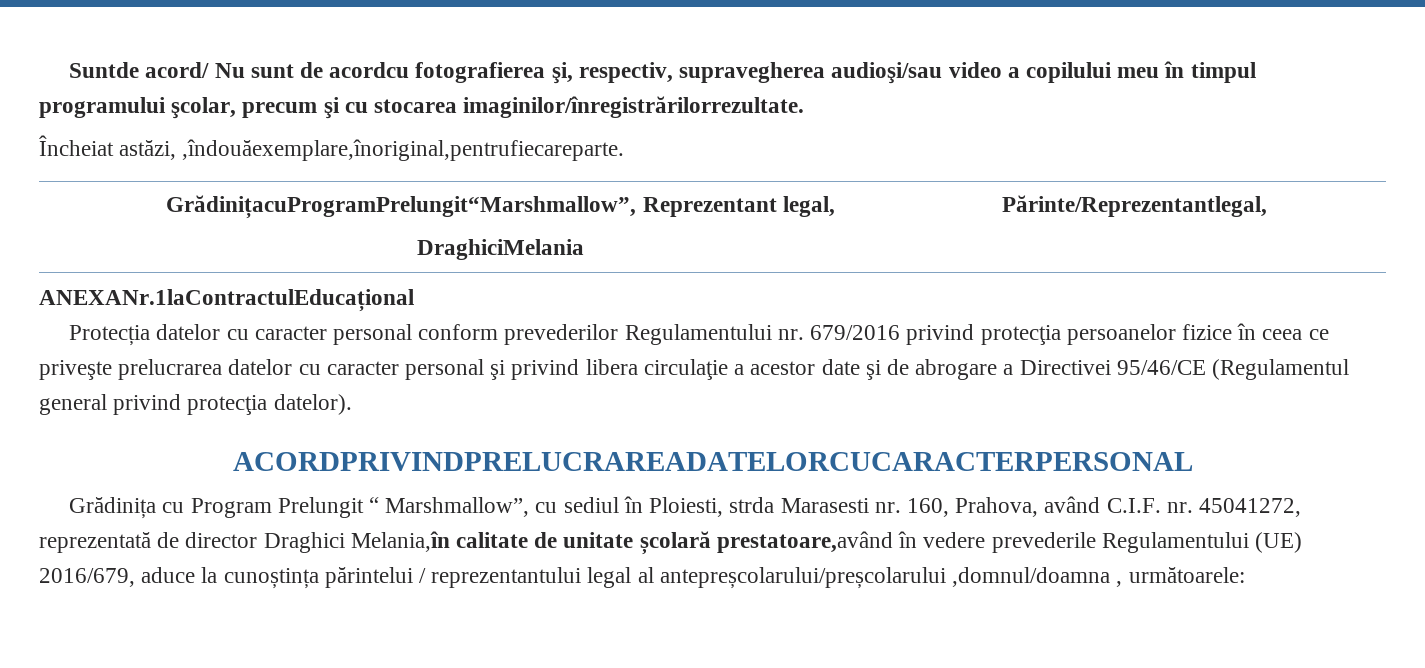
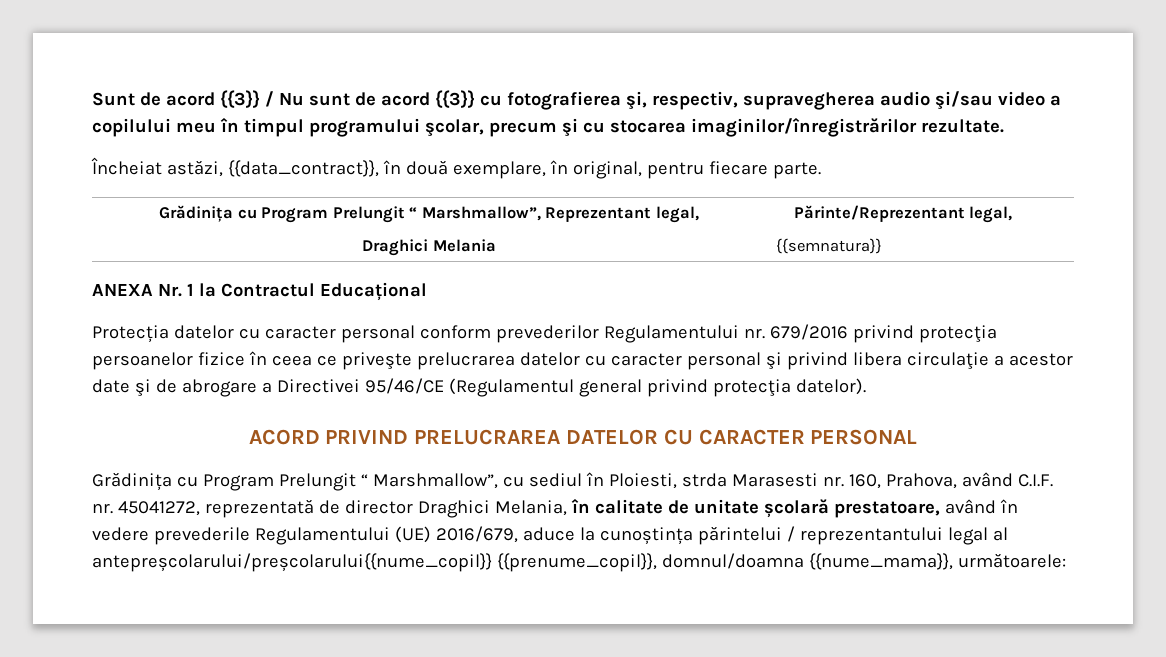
[69,62,410,78] Suntde acord/ Nu sunt de acordcu -> [92,90,502,108] Sunt de acord {{3}} / Nu sunt de acord {{3}} cu
[831,62,943,84] audioşi/sau -> [879,91,993,110] audio şi/sau
[463,96,805,118] imaginilor/înregistrărilorrezultate. -> [690,117,1004,137] imaginilor/înregistrărilor rezultate.
[182,139,625,161] [166,195,835,219] [417,239,584,260] [1002,195,1268,217] [39,289,414,312] ,îndouăexemplare,înoriginal,pentrufiecareparte. // GrădinițacuProgramPrelungit“Marshmallow”, Reprezentant legal, // DraghiciMelania | Părinte/Reprezentantlegal, // ANEXANr.1laContractulEducațional -> [227,160,821,179] [159,205,699,223] [362,239,496,256] [793,205,1013,223] [776,238,883,254] [92,282,427,301] {{data_contract}}, în două exemplare, în original, pentru fiecare parte. // Grădinița cu Program Prelungit “ Marshmallow”, Reprezentant legal, // Draghici Melania | Părinte/Reprezentant legal, // {{semnatura}} // ANEXA Nr. 1 la Contractul Educațional
[232,452,1193,471] ACORDPRIVINDPRELUCRAREADATELORCUCARACTERPERSONAL -> [248,429,918,445] ACORD PRIVIND PRELUCRAREA DATELOR CU CARACTER PERSONAL
[350,531,450,552] Melania,în -> [494,498,590,516] Melania, în
[716,531,893,553] prestatoare,având -> [833,499,996,518] prestatoare, având
[659,567,1123,589] antepreșcolarului/preșcolarului ,domnul/doamna , -> [92,553,953,572] antepreșcolarului/preșcolarului{{nume_copil}} {{prenume_copil}}, domnul/doamna {{nume_mama}},

